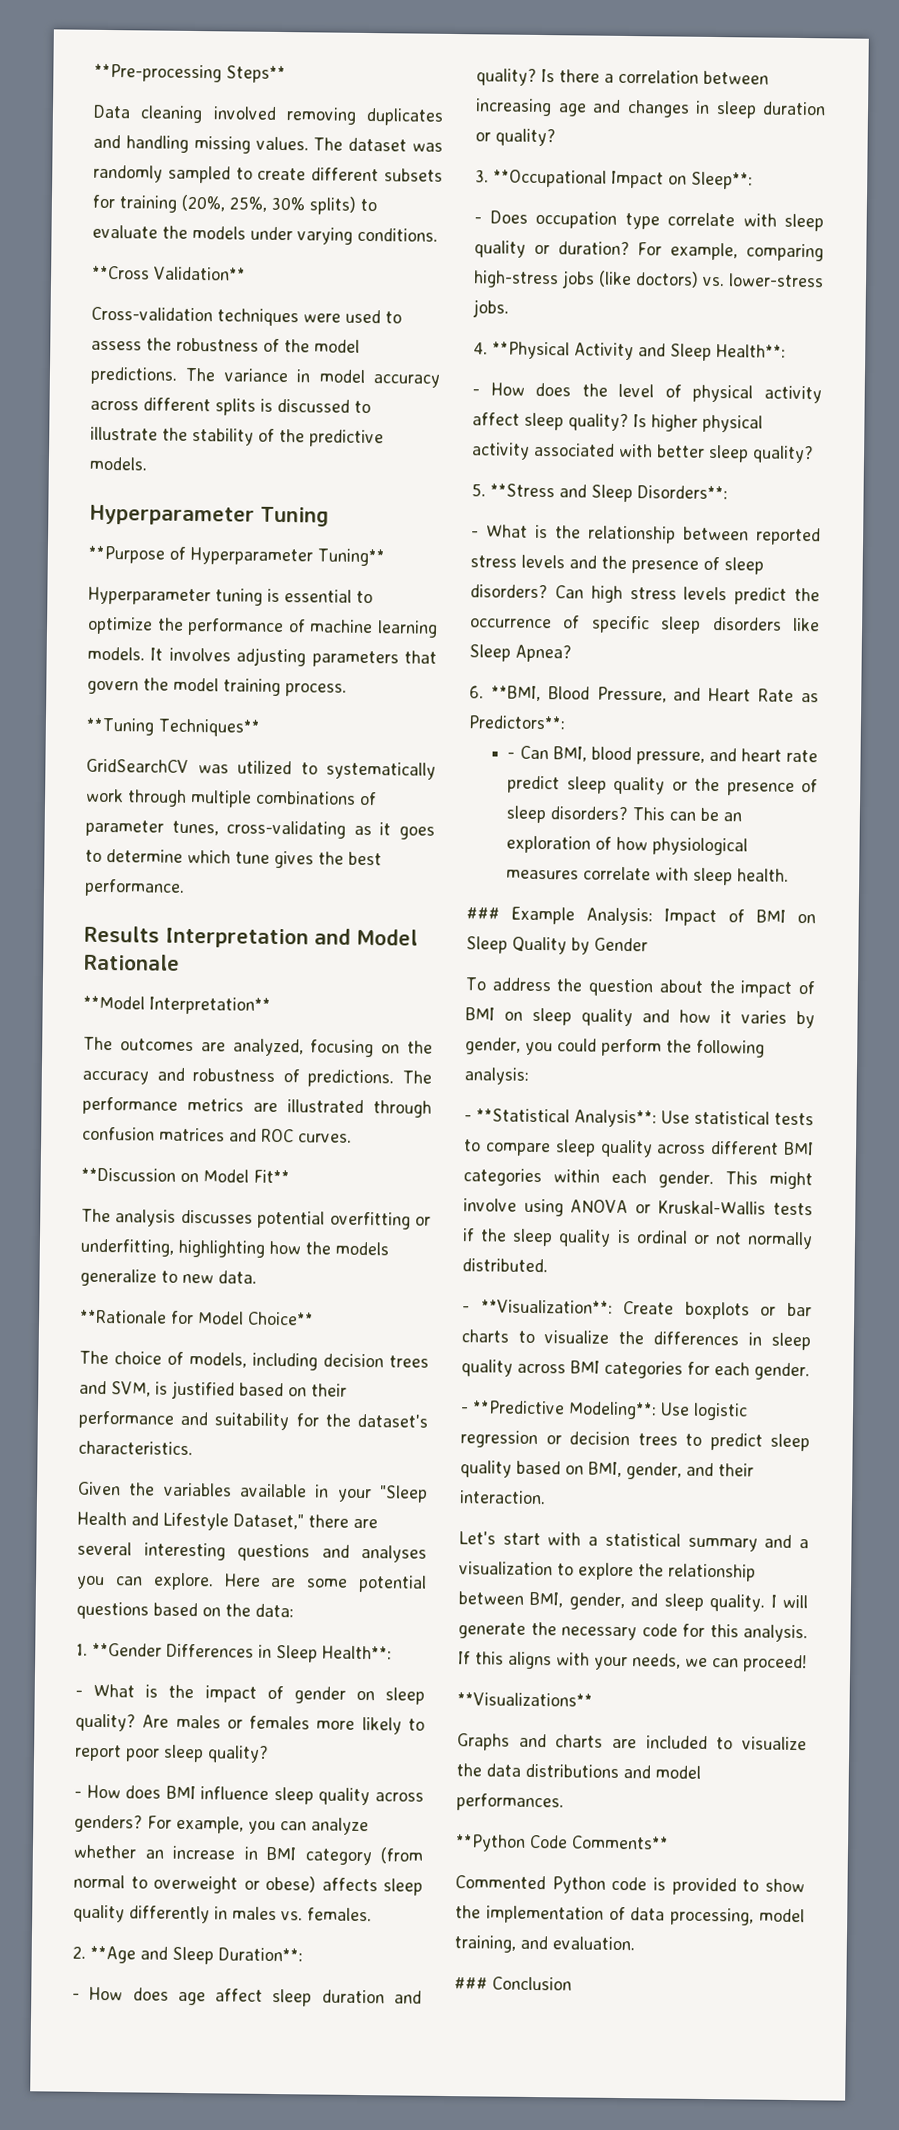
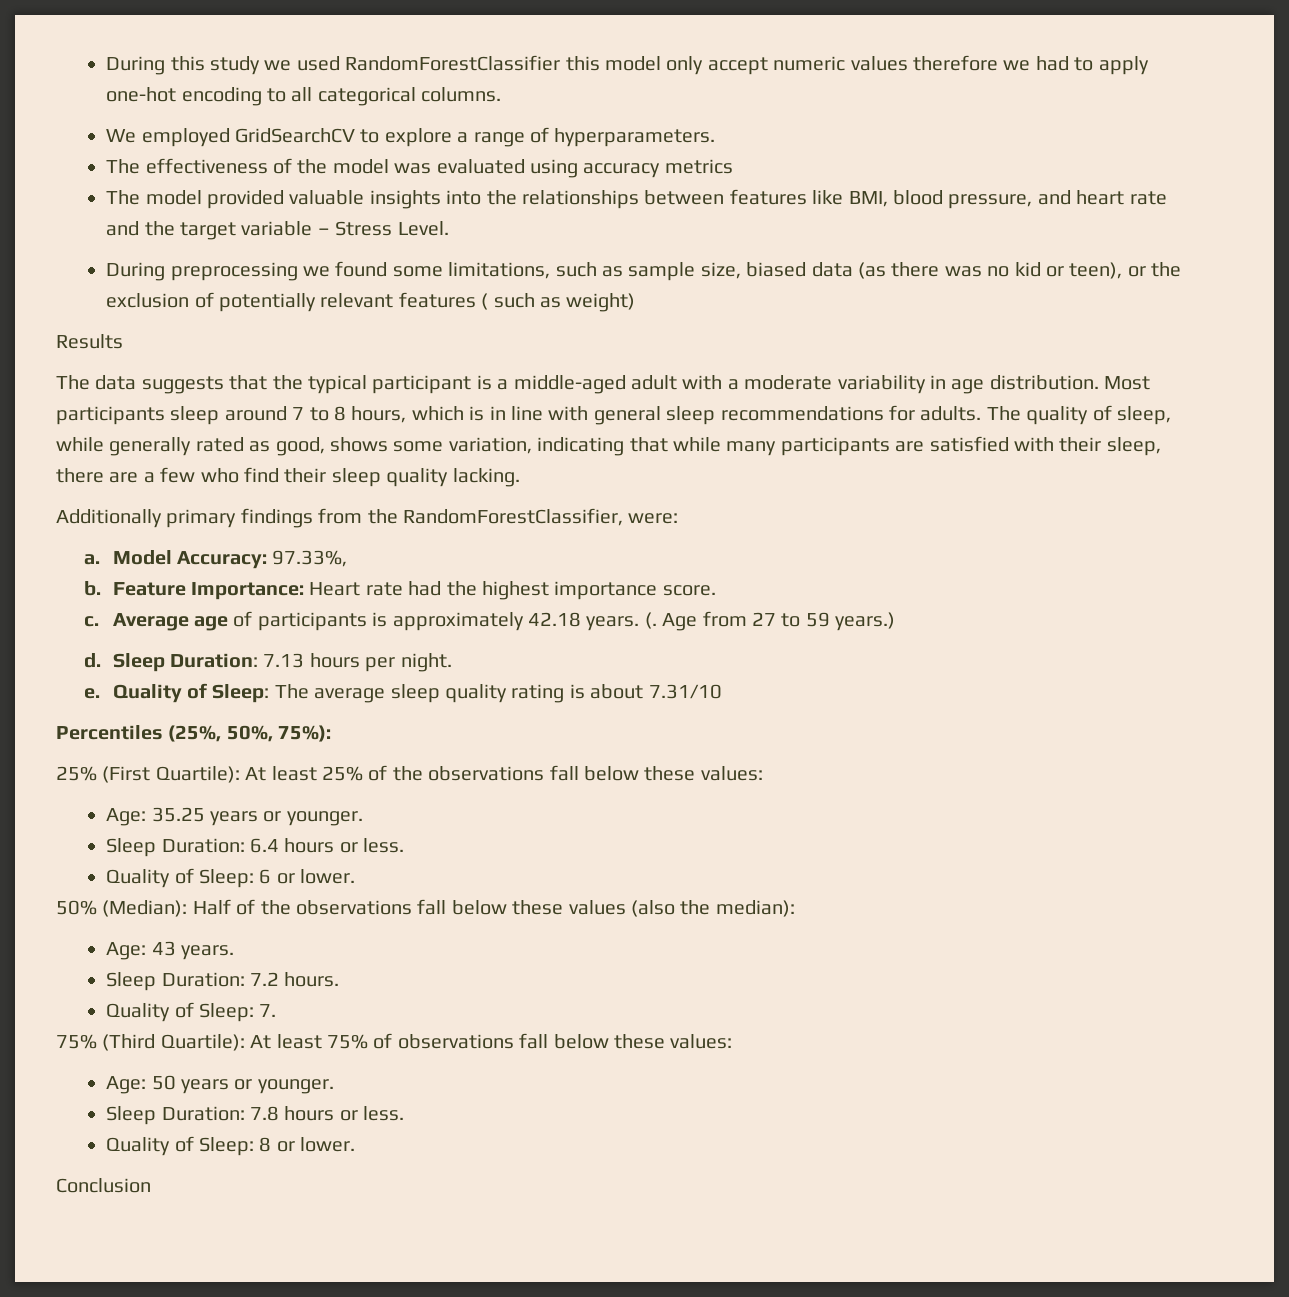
[94,63,286,84] [93,104,444,126] [93,134,444,154] [93,164,444,184] [92,194,377,215] [92,224,438,245] [92,265,246,281] [91,306,402,327] [91,337,360,353] [90,366,440,388] [90,397,371,416] [90,426,384,448] [89,456,147,471] [89,504,329,527] [88,545,385,567] [88,586,373,606] [87,616,438,638] [87,646,437,668] [87,677,347,697] [86,717,260,737] [86,758,436,780] [86,788,377,808] [85,819,436,840] [85,849,382,869] [84,878,185,897] [84,925,418,949] [84,953,180,971] [83,995,271,1015] [83,1036,433,1058] [82,1067,432,1088] [82,1096,432,1118] [82,1126,352,1143] [81,1167,290,1184] [81,1208,431,1230] [80,1238,389,1258] [80,1268,257,1287] [80,1309,314,1326] [79,1350,429,1371] [79,1380,347,1400] [78,1410,428,1431] [78,1440,193,1456] [78,1481,428,1503] [77,1511,378,1531] [77,1541,427,1563] [76,1572,427,1593] [76,1601,294,1620] [76,1642,392,1663] [75,1683,425,1705] [75,1713,425,1735] [74,1744,269,1763] [74,1784,424,1806] [74,1814,369,1836] [73,1844,423,1866] [73,1874,423,1896] [73,1904,372,1924] [72,1945,303,1965] [72,1986,422,2007] [476,68,769,86] [475,98,826,119] [475,128,556,147] [475,169,753,190] [474,210,824,232] [474,240,824,262] [473,270,824,289] [472,299,509,318] [473,341,786,361] [472,382,822,404] [472,412,763,433] [471,442,814,464] [471,483,728,503] [471,524,821,546] [470,554,764,575] [470,584,820,605] [470,615,820,634] [469,644,572,663] [469,685,819,703] [468,715,566,730] [507,745,549,760] **Pre-processing Steps** // Data cleaning involved removing duplicates and handling missing values. The dataset was randomly sampled to create different subsets for training (20%, 25%, 30% splits) to evaluate the models under varying conditions. // **Cross Validation** // Cross-validation techniques were used to assess the robustness of the model predictions. The variance in model accuracy across different splits is discussed to illustrate the stability of the predictive models. // Hyperparameter Tuning // **Purpose of Hyperparameter Tuning** // Hyperparameter tuning is essential to optimize the performance of machine learning models. It involves adjusting parameters that govern the model training process. // **Tuning Techniques** // GridSearchCV was utilized to systematically work through multiple combinations of parameter tunes, cross-validating as it goes to determine which tune gives the best performance. // Results Interpretation and Model Rationale // **Model Interpretation** // The outcomes are analyzed, focusing on the accuracy and robustness of predictions. The performance metrics are illustrated through confusion matrices and ROC curves. // **Discussion on Model Fit** // The analysis discusses potential overfitting or underfitting, highlighting how the models generalize to new data. // **Rationale for Model Choice** // The choice of models, including decision trees and SVM, is justified based on their performance and suitability for the dataset's characteristics. // Given the variables available in your "Sleep Health and Lifestyle Dataset," there are several interesting questions and analyses you can explore. Here are some potential questions based on the data: // 1. **Gender Differences in Sleep Health**: // - What is the impact of gender on sleep quality? Are males or females more likely to report poor sleep quality? // - How does BMI influence sleep quality across genders? For example, you can analyze whether an increase in BMI category (from normal to overweight or obese) affects sleep quality differently in males vs. females. // 2. **Age and Sleep Duration**: // - How does age affect sleep duration and quality? Is there a correlation between increasing age and changes in sleep duration or quality? // 3. **Occupational Impact on Sleep**: // - Does occupation type correlate with sleep quality or duration? For example, comparing high-stress jobs (like doctors) vs. lower-stress jobs. // 4. **Physical Activity and Sleep Health**: // - How does the level of physical activity affect sleep quality? Is higher physical activity associated with better sleep quality? // 5. **Stress and Sleep Disorders**: // - What is the relationship between reported stress levels and the presence of sleep disorders? Can high stress levels predict the occurrence of specific sleep disorders like Sleep Apnea? // 6. **BMI, Blood Pressure, and Heart Rate as Predictors**: // - Can -> [106,55,1149,75] [106,87,502,106] [106,127,716,147] [106,158,733,178] [106,189,844,209] During this study we used RandomForestClassifier this model only accept numeric values therefore we had to apply one-hot encoding to all categorical columns. // We employed GridSearchCV to explore a range of hyperparameters. // The effectiveness of the model was evaluated using accuracy metrics // The model provided valuable insights into the relationships between features like
[507,775,818,796] [506,805,743,824] [506,835,749,856] [506,866,790,886] [466,906,816,927] [466,936,648,955] [465,977,815,998] [465,1007,815,1029] [465,1037,765,1058] [464,1067,529,1085] [464,1108,814,1128] [464,1139,814,1158] [463,1168,813,1190] [463,1198,813,1217] [462,1228,813,1250] [462,1258,548,1273] [462,1299,812,1320] [461,1329,811,1351] [461,1359,810,1381] [460,1400,748,1421] [460,1430,810,1452] [460,1460,754,1480] [459,1490,546,1505] [459,1531,809,1552] [459,1561,756,1582] [458,1591,808,1612] [458,1621,808,1643] [458,1651,807,1673] [457,1692,593,1707] [457,1733,807,1751] [456,1763,701,1779] [456,1793,564,1812] [455,1834,669,1852] [455,1875,805,1896] [455,1905,805,1926] [454,1935,635,1953] [454,1976,488,1990] predict sleep quality or the presence of sleep disorders? This can be an exploration of how physiological measures correlate with sleep health. // ### Example Analysis: Impact of BMI on Sleep Quality by Gender // To address the question about the impact of BMI on sleep quality and how it varies by gender, you could perform the following analysis: // - **Statistical Analysis**: Use statistical tests to compare sleep quality across different BMI categories within each gender. This might involve using ANOVA or Kruskal-Wallis tests if the sleep quality is ordinal or not normally distributed. // - **Visualization**: Create boxplots or bar charts to visualize the differences in sleep quality across BMI categories for each gender. // - **Predictive Modeling**: Use logistic regression or decision trees to predict sleep quality based on BMI, gender, and their interaction. // Let's start with a statistical summary and a visualization to explore the relationship between BMI, gender, and sleep quality. I will generate the necessary code for this analysis. If this aligns with your needs, we can proceed! // **Visualizations** // Graphs and charts are included to visualize the data distributions and model performances. // **Python Code Comments** // Commented Python code is provided to show the implementation of data processing, model training, and evaluation. // ### -> [106,221,449,240] [106,261,1182,281] [106,292,636,312] [56,334,123,349] [56,375,1151,394] [56,405,1171,425] [56,436,1161,456] [56,467,520,487] [56,508,679,528] [84,550,348,569] [84,581,716,600] [84,611,896,631] [84,653,452,672] [84,683,722,703] [56,725,332,742] [56,765,763,783] [106,807,363,826] [106,838,405,857] [106,868,356,888] [56,899,795,917] [106,941,235,960] [106,972,340,991] [106,1002,277,1022] [56,1033,733,1051] [106,1075,334,1094] [106,1106,405,1125] [106,1136,356,1156] and the target variable – Stress Level. // During preprocessing we found some limitations, such as sample size, biased data (as there was no kid or teen), or the exclusion of potentially relevant features ( such as weight) // Results // The data suggests that the typical participant is a middle-aged adult with a moderate variability in age distribution. Most participants sleep around 7 to 8 hours, which is in line with general sleep recommendations for adults. The quality of sleep, while generally rated as good, shows some variation, indicating that while many participants are satisfied with their sleep, there are a few who find their sleep quality lacking. // Additionally primary findings from the RandomForestClassifier, were: // a. Model Accuracy: 97.33%, // b. Feature Importance: Heart rate had the highest importance score. // c. Average age of participants is approximately 42.18 years. (. Age from 27 to 59 years.) // d. Sleep Duration: 7.13 hours per night. // e. Quality of Sleep: The average sleep quality rating is about 7.31/10 // Percentiles (25%, 50%, 75%): // 25% (First Quartile): At least 25% of the observations fall below these values: // Age: 35.25 years or younger. // Sleep Duration: 6.4 hours or less. // Quality of Sleep: 6 or lower. // 50% (Median): Half of the observations fall below these values (also the median): // Age: 43 years. // Sleep Duration: 7.2 hours. // Quality of Sleep: 7. // 75% (Third Quartile): At least 75% of observations fall below these values: // Age: 50 years or younger. // Sleep Duration: 7.8 hours or less. // Quality of Sleep: 8 or lower. //

